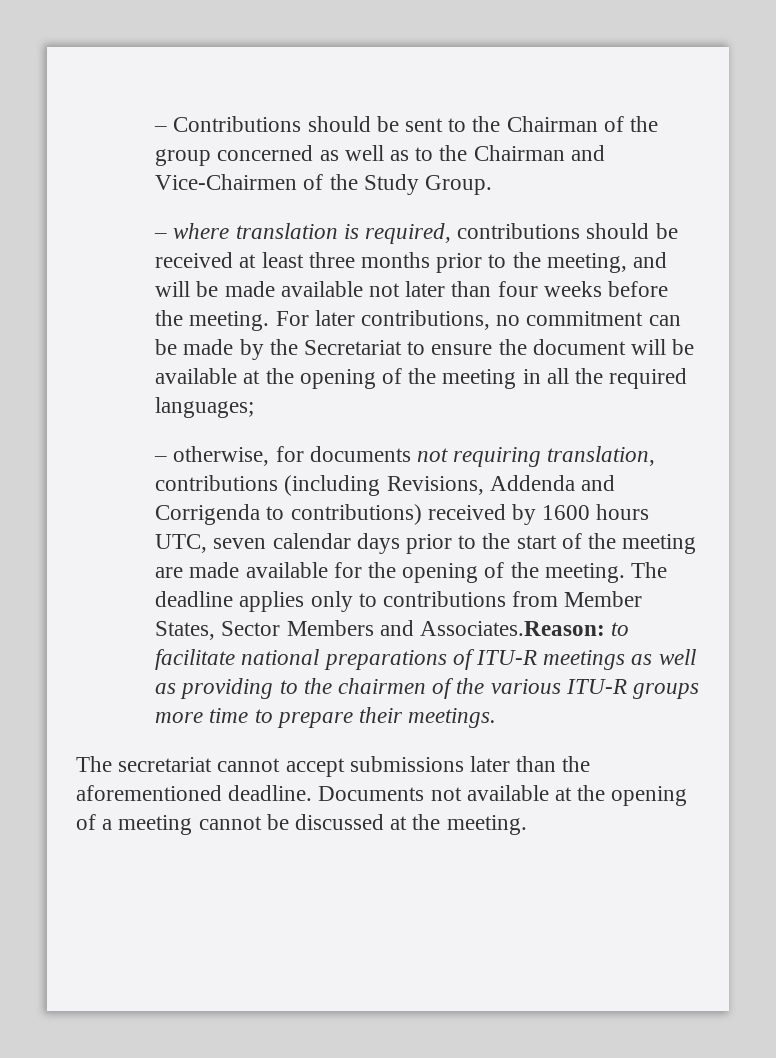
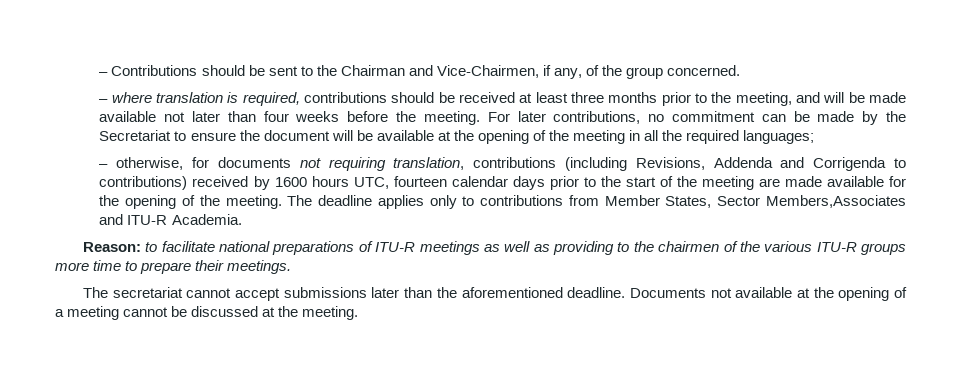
[603,116,659,132] [155,145,605,166] [155,174,492,195] of the group concerned as well as to the Chairman and Vice-Chairmen of the Study Group. -> [408,65,741,79] and Vice-Chairmen, if any, of the group concerned.
[213,538,267,549] seven -> [393,176,447,187] fourteen
[286,620,605,636] Members and Associates.Reason: -> [766,195,907,208] [99,214,242,225] [83,242,142,252] Members,Associates and ITU-R Academia. // Reason:

